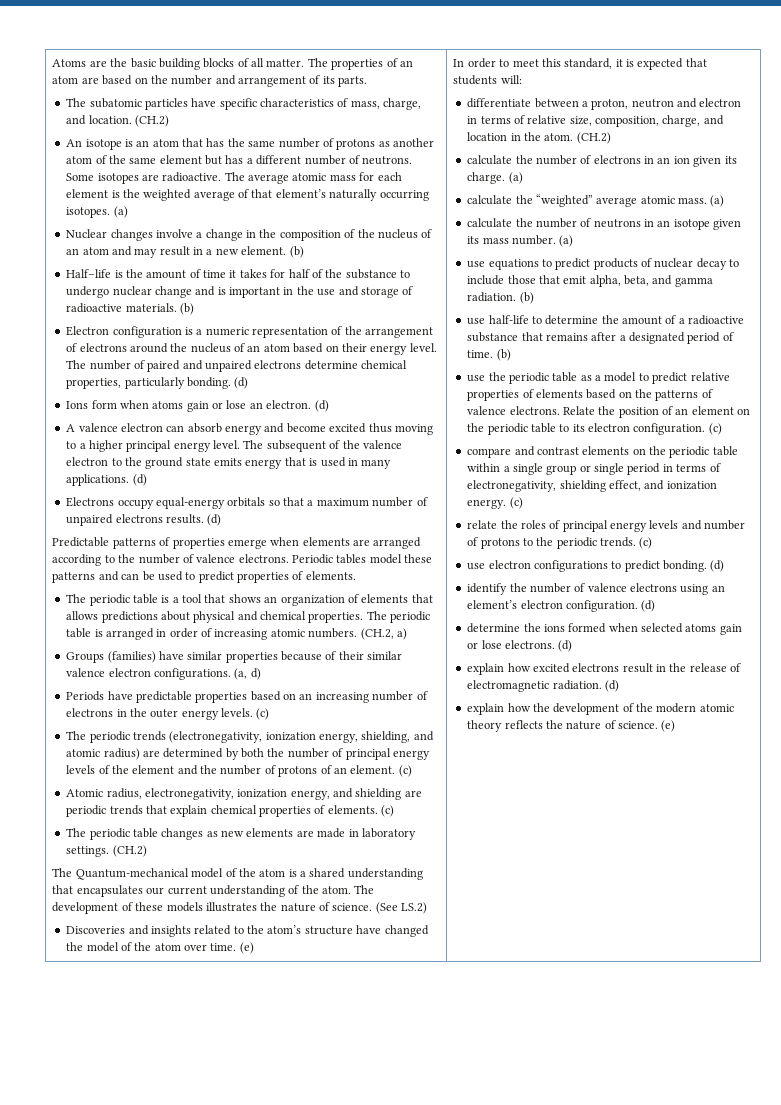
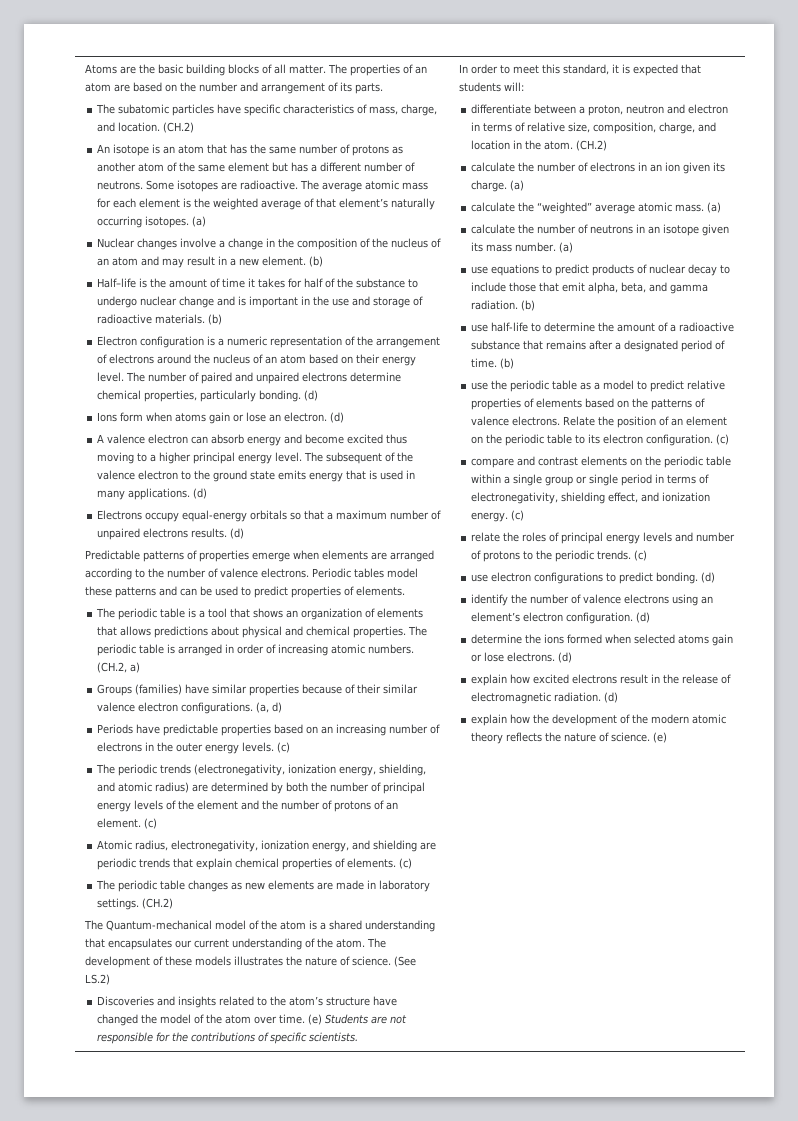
(254, 948) none -> [324,1014,407,1024] [96,1032,358,1044] Students are not responsible for the contributions of specific scientists.

